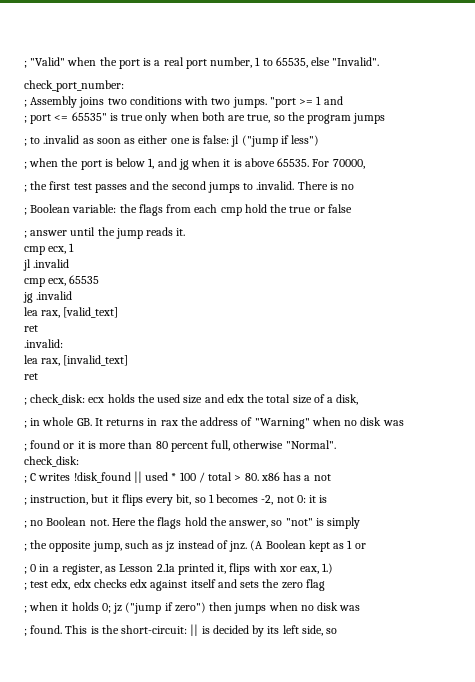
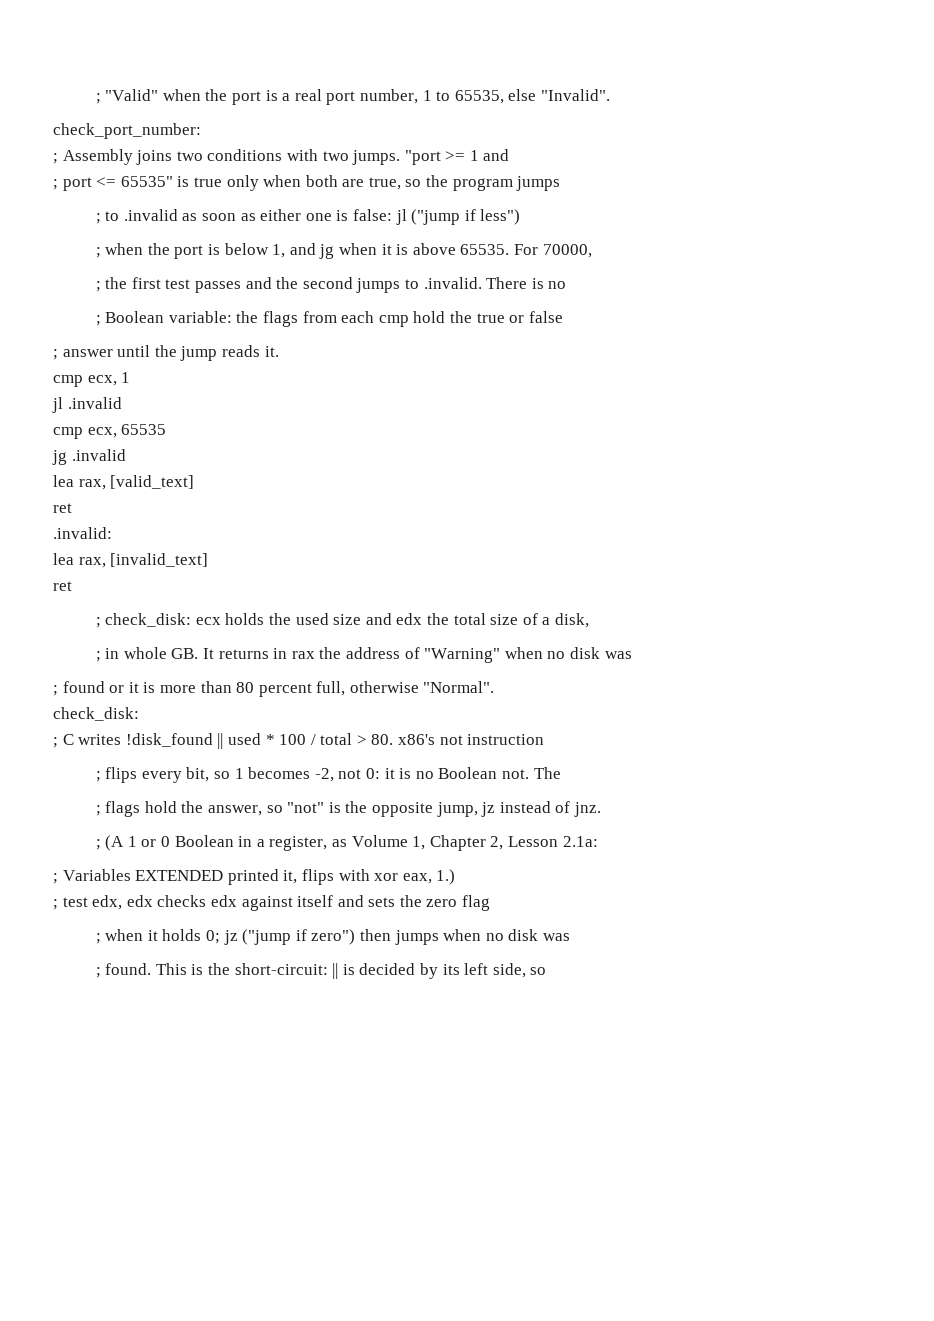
[260,472,331,481] [24,494,119,505] x86 has a not // ; instruction, but it -> [398,734,545,745] [95,771,101,782] x86's not instruction // ;
[24,520,27,528] // ; -> (412, 773) none
[111,517,156,526] Here the -> [533,767,561,779] [95,805,101,816] The // ;
[327,517,361,529] [24,543,27,551] simply // ; -> (341, 807) none
[124,540,164,549] such as -> (478, 809) none
[250,540,345,552] (A Boolean kept as -> [95,835,125,851] // ; (A
[24,564,37,574] // ; 0 -> [161,835,234,847] 0 Boolean
[119,563,175,572] Lesson 2.1a -> [351,835,598,851] [53,869,224,884] Volume 1, Chapter 2, Lesson 2.1a: // ; Variables EXTENDED

